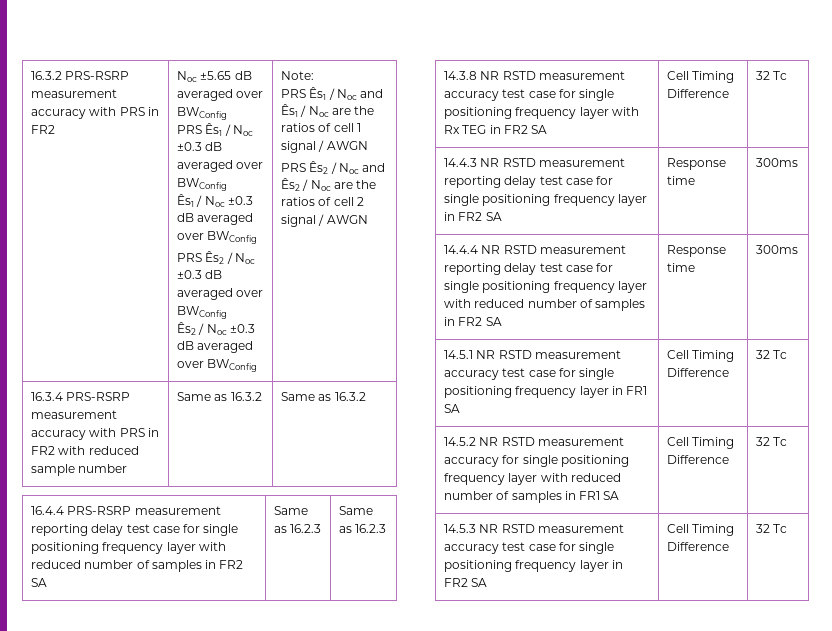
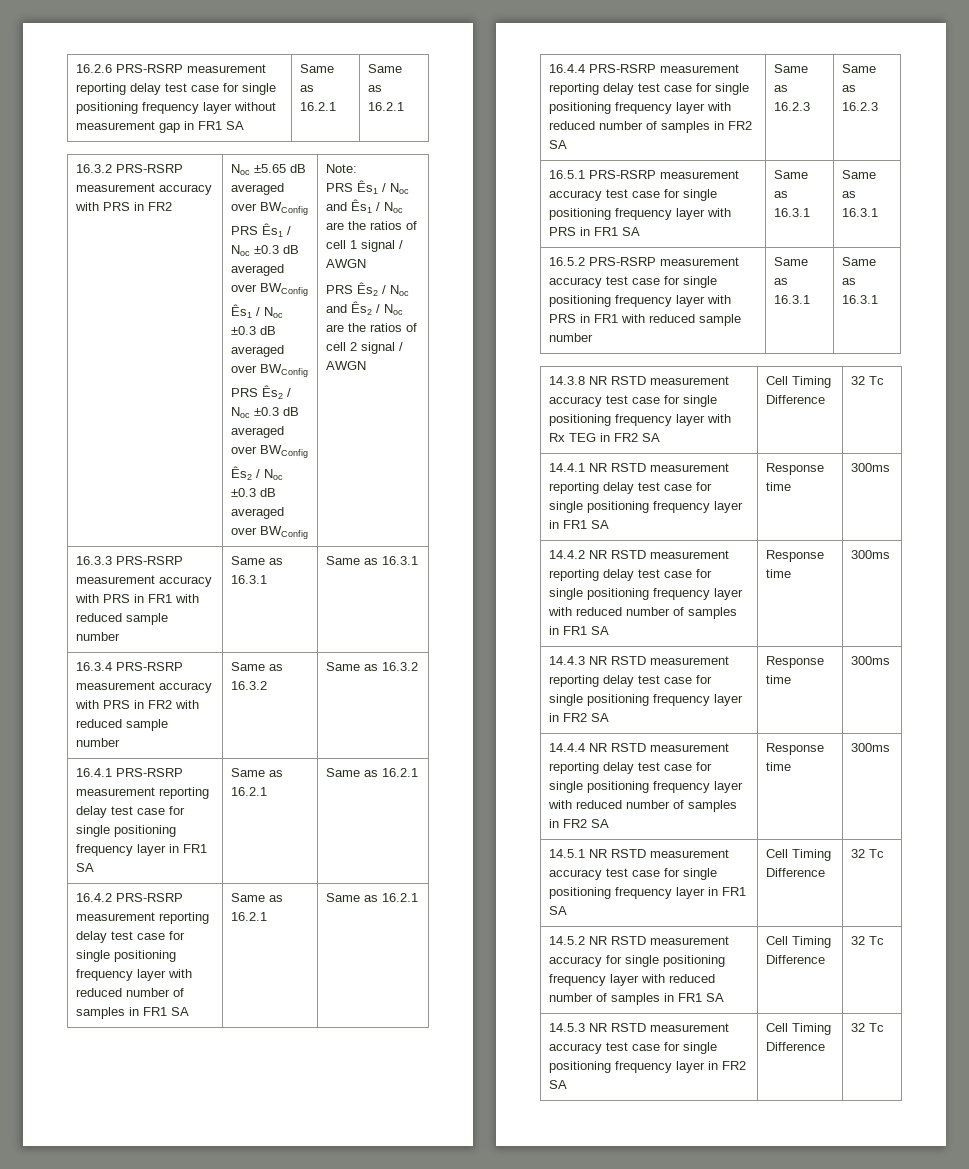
(31, 75) none -> [76,64,267,73] [76,83,277,95] [76,102,277,114] [76,121,245,133] [300,64,335,73] [300,85,315,92] [300,102,337,111] [368,64,403,73] [368,85,383,92] [368,102,405,111] 16.2.6 PRS-RSRP measurement reporting delay test case for single positioning frequency layer without measurement gap in FR1 SA | Same as 16.2.1 | Same as 16.2.1 //
(368, 219) none -> [76,556,184,565] [76,575,213,587] [75,594,200,603] [76,613,169,625] [76,632,121,641] [231,556,284,565] [231,575,268,584] [326,556,419,565] // 16.3.3 PRS-RSRP measurement accuracy with PRS in FR1 with reduced sample number | Same as 16.3.1 | Same as 16.3.1
(366, 396) none -> [76,768,184,777] [76,787,210,799] [76,806,186,818] [76,825,177,837] [76,844,208,856] [76,863,95,872] [231,768,284,777] [231,787,268,796] [326,768,419,777] [76,893,184,902] [76,912,210,924] [76,931,186,943] [76,950,177,962] [76,969,193,981] [76,988,185,997] [76,1007,190,1019] [231,893,284,902] [231,912,268,921] [326,893,419,902] // 16.4.1 PRS-RSRP measurement reporting delay test case for single positioning frequency layer in FR1 SA | Same as 16.2.1 | Same as 16.2.1 // 16.4.2 PRS-RSRP measurement reporting delay test case for single positioning frequency layer with reduced number of samples in FR1 SA | Same as 16.2.1 | Same as 16.2.1
(387, 528) none -> [549,170,740,179] [549,189,718,201] [549,208,732,220] [549,227,641,236] [774,170,809,179] [774,191,789,198] [774,208,811,217] [842,170,877,179] [842,191,857,198] [842,208,879,217] [549,257,740,266] [549,276,718,288] [549,295,732,307] [549,314,742,326] [549,333,594,342] [774,257,809,266] [774,278,789,285] [774,295,811,304] [842,257,877,266] [842,278,857,285] [842,295,879,304] // 16.5.1 PRS-RSRP measurement accuracy test case for single positioning frequency layer with PRS in FR1 SA | Same as 16.3.1 | Same as 16.3.1 // 16.5.2 PRS-RSRP measurement accuracy test case for single positioning frequency layer with PRS in FR1 with reduced sample number | Same as 16.3.1 | Same as 16.3.1
(788, 75) none -> [549,463,730,472] [549,482,713,494] [549,501,744,513] [549,520,610,529] [766,463,825,475] [766,482,792,491] [851,463,891,472] [549,550,730,559] [549,569,713,581] [549,588,744,600] [548,607,738,619] [549,626,610,635] [766,550,825,562] [766,569,792,578] [851,550,891,559] // 14.4.1 NR RSTD measurement reporting delay test case for single positioning frequency layer in FR1 SA | Response time | 300ms // 14.4.2 NR RSTD measurement reporting delay test case for single positioning frequency layer with reduced number of samples in FR1 SA | Response time | 300ms

